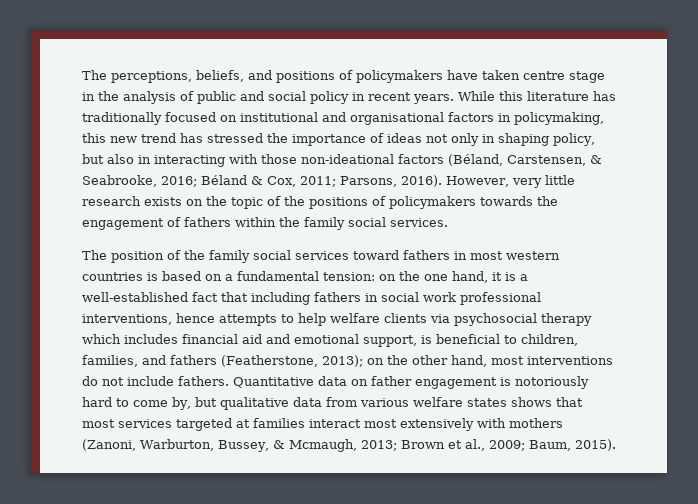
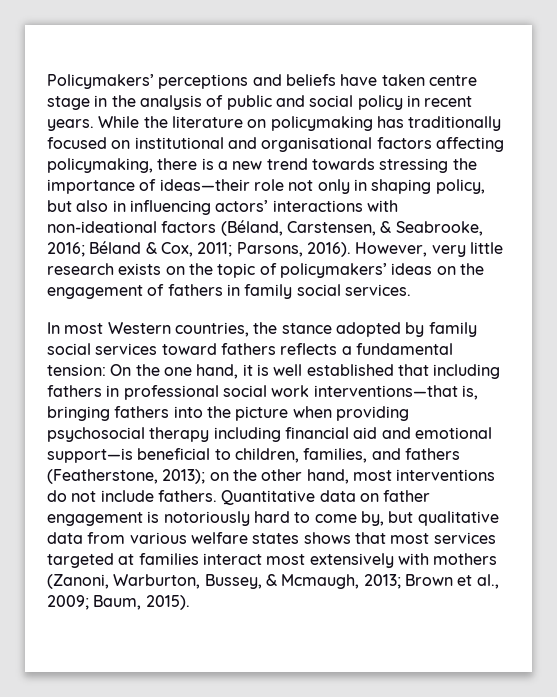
[82,70,443,83] The perceptions, beliefs, and positions of policymakers -> [47,74,336,89] Policymakers’ perceptions and beliefs
[499,91,589,101] this literature -> [143,116,373,131] the literature on policymaking
[498,112,604,125] [82,133,263,143] in policymaking, this new trend has stressed -> [435,137,504,152] [47,158,449,173] affecting policymaking, there is a new trend towards stressing
[387,133,422,143] ideas -> [159,179,284,191] ideas—their role
[154,154,297,167] interacting with those -> [129,200,398,215] influencing actors’ interactions with
[284,196,533,209] the positions of policymakers towards -> [279,263,456,278] policymakers’ ideas on
[235,217,300,227] within the -> [226,284,240,296] in
[82,250,205,263] The position of the -> [47,322,425,337] In most Western countries, the stance adopted by
[454,251,560,260] [82,271,222,281] in most western countries is based on -> [280,343,338,355] reflects
[379,274,396,281] on -> [110,364,132,376] On
[520,274,528,281] [82,292,218,302] a well-established fact -> [273,364,394,376] well established
(378, 297) none -> [123,385,219,400] professional
[460,292,541,305] [82,313,592,326] [82,334,178,344] professional interventions, hence attempts to help welfare clients via psychosocial therapy which includes -> [313,385,478,400] [47,406,409,421] [47,427,281,442] interventions—that is, bringing fathers into the picture when providing psychosocial therapy including
[363,335,432,347] support, is -> [47,448,133,463] support—is

